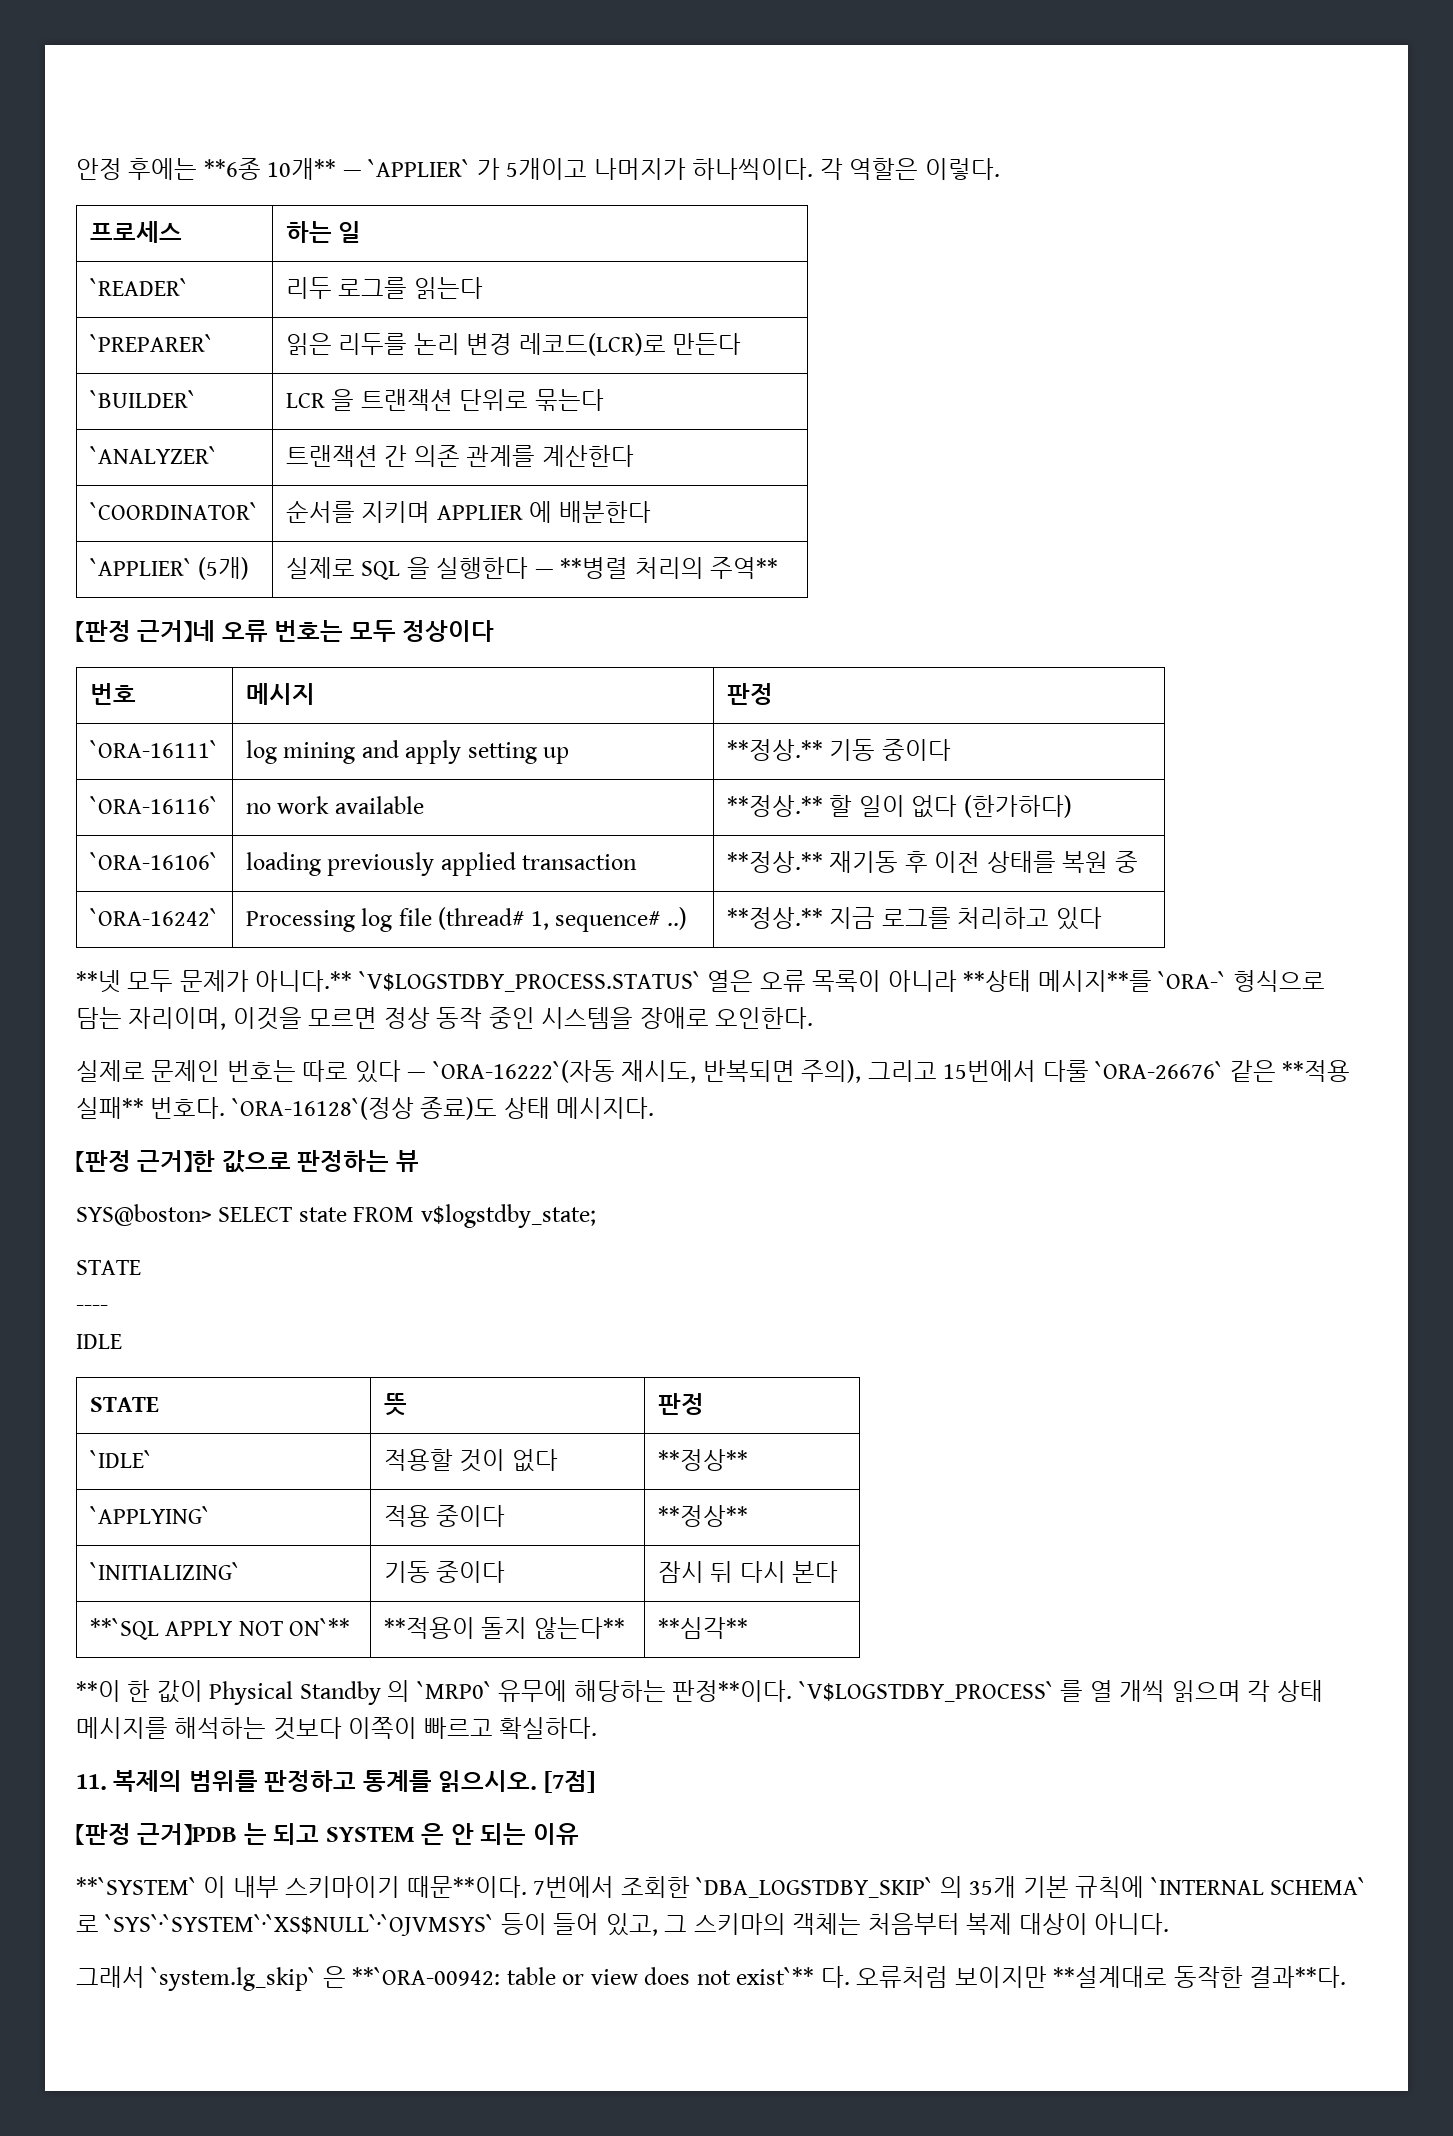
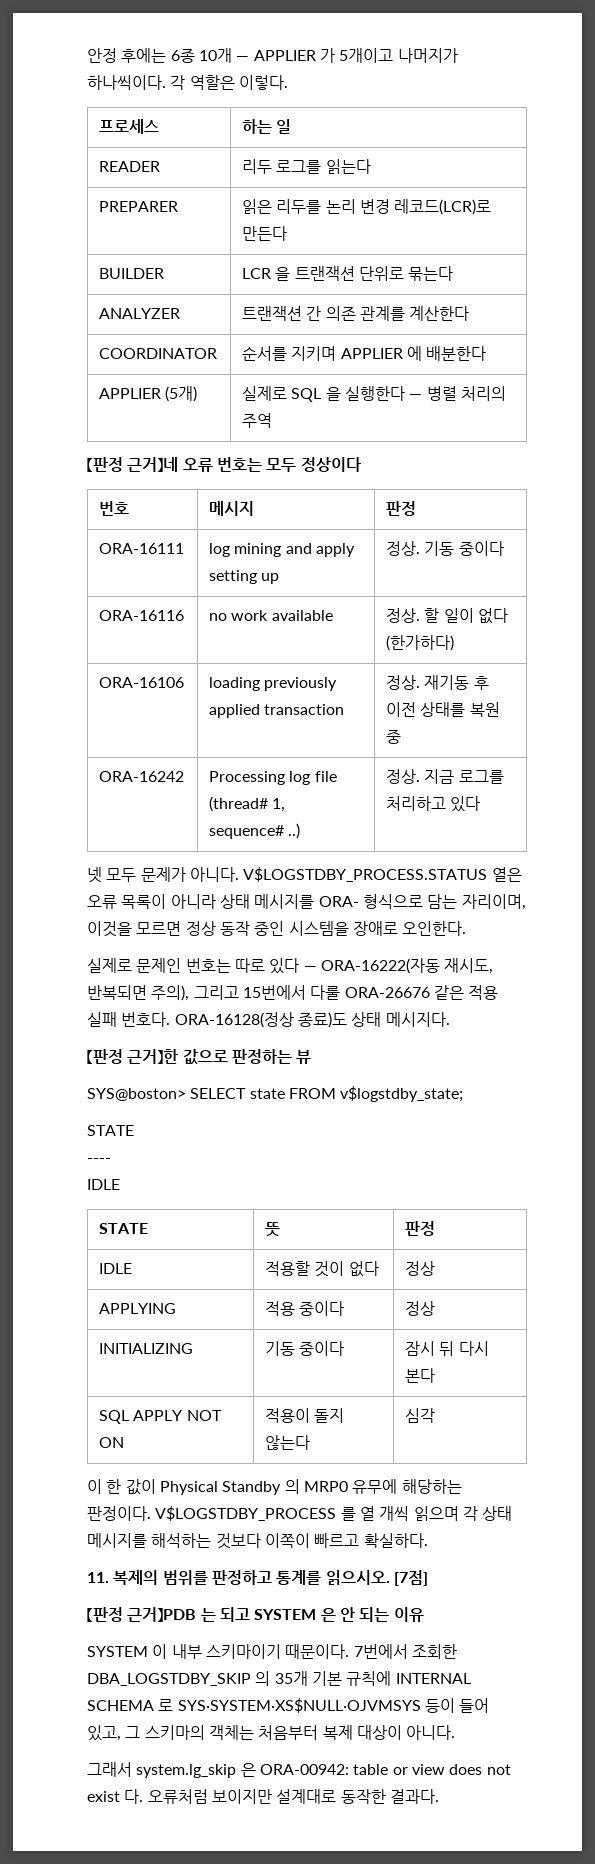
[203,158,471,180] **6종 10개** — `APPLIER` -> [170,48,316,63] 6종 10개 — APPLIER
[89,278,188,296] `READER` -> [99,161,161,172] READER
[89,334,213,352] `PREPARER` -> [99,201,179,212] PREPARER
[89,390,196,408] `BUILDER` -> [99,268,165,279] BUILDER
[89,446,217,464] `ANALYZER` -> [99,308,181,319] ANALYZER
[89,502,258,520] `COORDINATOR` -> [99,348,218,359] COORDINATOR
[89,558,192,576] `APPLIER` -> [99,388,162,399] APPLIER
[560,557,779,579] **병렬 처리의 주역** -> [426,386,506,401] [242,413,273,428] 병렬 처리의 주역
[89,740,218,758] `ORA-16111` -> [99,543,185,554] ORA-16111
[726,739,823,761] **정상.** -> [386,541,421,556] 정상.
[89,796,218,814] `ORA-16116` -> [99,610,185,621] ORA-16116
[726,795,823,817] **정상.** -> [386,608,421,623] 정상.
[89,852,218,870] `ORA-16106` -> [99,677,185,688] ORA-16106
[726,851,823,873] **정상.** -> [386,675,421,690] 정상.
[89,908,218,926] `ORA-16242` -> [99,771,185,782] ORA-16242
[726,907,823,929] **정상.** -> [386,769,421,784] 정상.
[76,970,121,993] **넷 -> [87,867,102,883] 넷
[255,970,701,992] 아니다.** `V$LOGSTDBY_PROCESS.STATUS` -> [189,867,488,882] 아니다. V$LOGSTDBY_PROCESS.STATUS
[963,970,1227,992] **상태 메시지**를 `ORA-` -> [219,894,359,909] 상태 메시지를 ORA-
[432,1060,615,1083] `ORA-16222`(자동 -> [320,958,440,974] ORA-16222(자동
[1095,1060,1351,1082] [76,1097,414,1120] `ORA-26676` 같은 **적용 실패** 번호다. `ORA-16128`(정상 -> [344,985,499,1000] [87,1012,294,1028] ORA-26676 같은 적용 실패 번호다. ORA-16128(정상
[89,1450,152,1468] `IDLE` -> [99,1263,133,1274] IDLE
[657,1449,748,1471] [89,1506,210,1524] **정상** // `APPLYING` -> [405,1261,436,1276] [99,1303,177,1314] 정상 // APPLYING
[657,1505,748,1527] [89,1562,240,1580] **정상** // `INITIALIZING` -> [405,1301,436,1316] [99,1343,194,1354] 정상 // INITIALIZING
[89,1618,159,1640] **`SQL -> [99,1410,130,1424] SQL
[289,1618,351,1636] [383,1617,625,1639] [657,1617,748,1639] [76,1680,121,1702] ON`** | **적용이 돌지 않는다** | **심각** // **이 -> [99,1437,125,1448] [265,1408,345,1423] [265,1435,311,1450] [405,1408,436,1423] [87,1479,102,1494] ON | 적용이 돌지 않는다 | 심각 // 이
[416,1681,492,1699] `MRP0` -> [303,1481,348,1492] MRP0
[672,1680,1054,1702] 판정**이다. `V$LOGSTDBY_PROCESS` -> [87,1506,337,1521] 판정이다. V$LOGSTDBY_PROCESS
[76,1877,197,1895] **`SYSTEM` -> [87,1646,148,1657] SYSTEM
[406,1876,527,1898] 때문**이다. -> [285,1644,350,1659] 때문이다.
[696,1877,934,1898] `DBA_LOGSTDBY_SKIP` -> [87,1673,251,1686] DBA_LOGSTDBY_SKIP
[1150,1877,1367,1895] [76,1914,495,1936] `INTERNAL SCHEMA` 로 `SYS`·`SYSTEM`·`XS$NULL`·`OJVMSYS` -> [395,1673,471,1684] [87,1698,421,1713] INTERNAL SCHEMA 로 SYS·SYSTEM·XS$NULL·OJVMSYS
[151,1966,501,1991] `system.lg_skip` 은 **`ORA-00942: -> [136,1763,349,1778] system.lg_skip 은 ORA-00942:
[736,1967,815,1985] exist`** -> [87,1791,120,1802] exist
[1053,1966,1347,1988] **설계대로 동작한 결과**다. -> [276,1789,439,1804] 설계대로 동작한 결과다.

